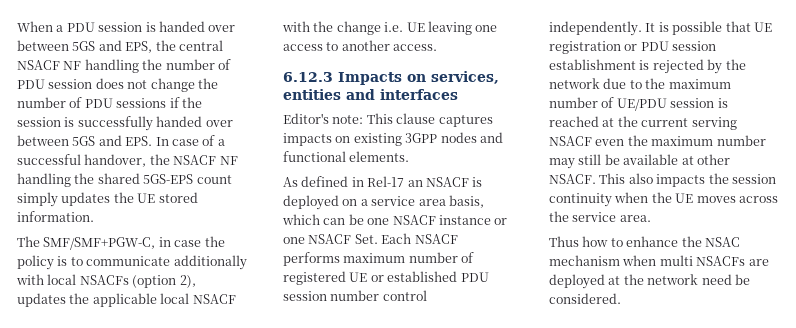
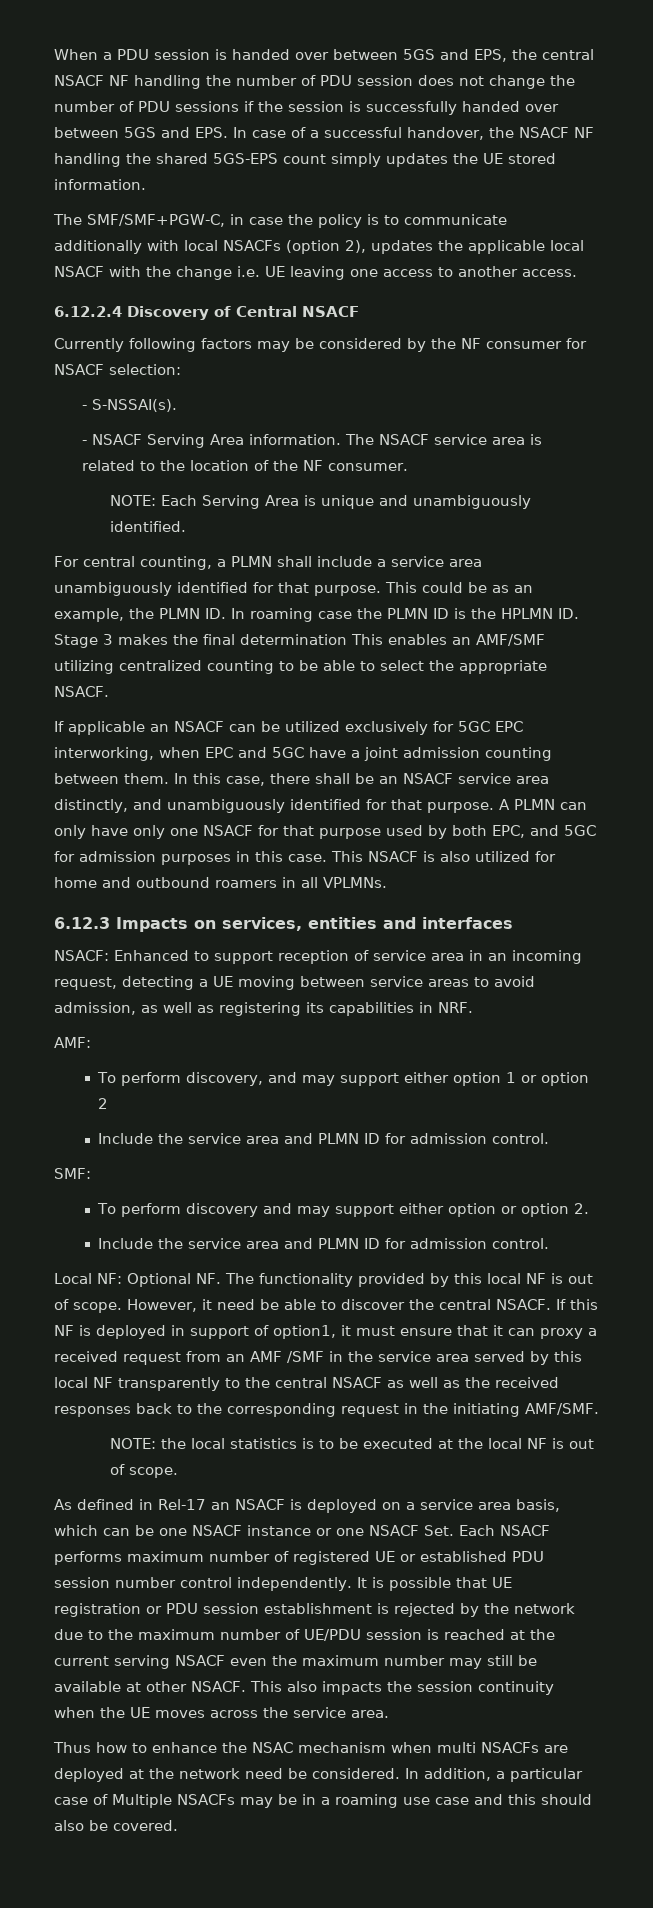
(438, 47) none -> [54,306,359,320] [54,338,587,352] [54,364,181,375] [81,399,177,412] [81,434,542,448] [81,460,408,471] [109,495,531,509] [109,521,186,532] [54,556,482,570] [54,582,533,596] [54,608,579,622] [54,634,545,648] [54,660,547,674] [54,686,109,697] [54,721,523,735] [54,747,552,761] [54,773,549,786] [54,799,587,813] [54,825,596,839] [54,851,556,865] [54,877,387,888] // 6.12.2.4 Discovery of Central NSACF // Currently following factors may be considered by the NF consumer for NSACF selection: // - S-NSSAI(s). // - NSACF Serving Area information. The NSACF service area is related to the location of the NF consumer. // NOTE: Each Serving Area is unique and unambiguously identified. // For central counting, a PLMN shall include a service area unambiguously identified for that purpose. This could be as an example, the PLMN ID. In roaming case the PLMN ID is the HPLMN ID. Stage 3 makes the final determination This enables an AMF/SMF utilizing centralized counting to be able to select the appropriate NSACF. // If applicable an NSACF can be utilized exclusively for 5GC EPC interworking, when EPC and 5GC have a joint admission counting between them. In this case, there shall be an NSACF service area distinctly, and unambiguously identified for that purpose. A PLMN can only have only one NSACF for that purpose used by both EPC, and 5GC for admission purposes in this case. This NSACF is also utilized for home and outbound roamers in all VPLMNs.
[283,113,493,127] [283,132,503,146] [283,151,410,162] Editor's note: This clause captures impacts on existing 3GPP nodes and functional elements. -> [54,950,582,964] [54,976,535,990] [54,1002,473,1016] [54,1037,91,1048] [97,1072,590,1086] [98,1098,109,1109] [98,1133,550,1144] [54,1168,91,1179] [97,1203,590,1217] [98,1238,550,1249] [54,1273,593,1287] [54,1299,598,1313] [54,1325,597,1339] [54,1351,582,1365] [54,1377,559,1391] [54,1403,599,1417] [109,1438,594,1449] [109,1464,178,1478] NSACF: Enhanced to support reception of service area in an incoming request, detecting a UE moving between service areas to avoid admission, as well as registering its capabilities in NRF. // AMF: // To perform discovery, and may support either option 1 or option 2 // Include the service area and PLMN ID for admission control. // SMF: // To perform discovery and may support either option or option 2. // Include the service area and PLMN ID for admission control. // Local NF: Optional NF. The functionality provided by this local NF is out of scope. However, it need be able to discover the central NSACF. If this NF is deployed in support of option1, it must ensure that it can proxy a received request from an AMF /SMF in the service area served by this local NF transparently to the central NSACF as well as the received responses back to the corresponding request in the initiating AMF/SMF. // NOTE: the local statistics is to be executed at the local NF is out of scope.
(621, 298) none -> [405,1768,583,1782] [54,1794,592,1808] [54,1820,178,1831] In addition, a particular case of Multiple NSACFs may be in a roaming use case and this should also be covered.

